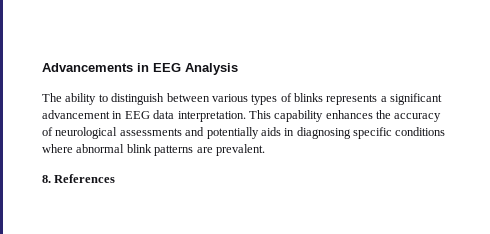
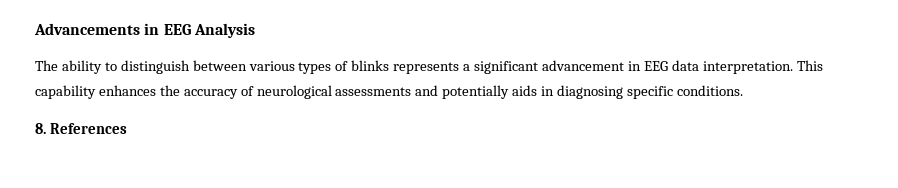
[395,127,446,136] [42,144,265,156] conditions where abnormal blink patterns are prevalent. -> [676,85,743,96] conditions.

